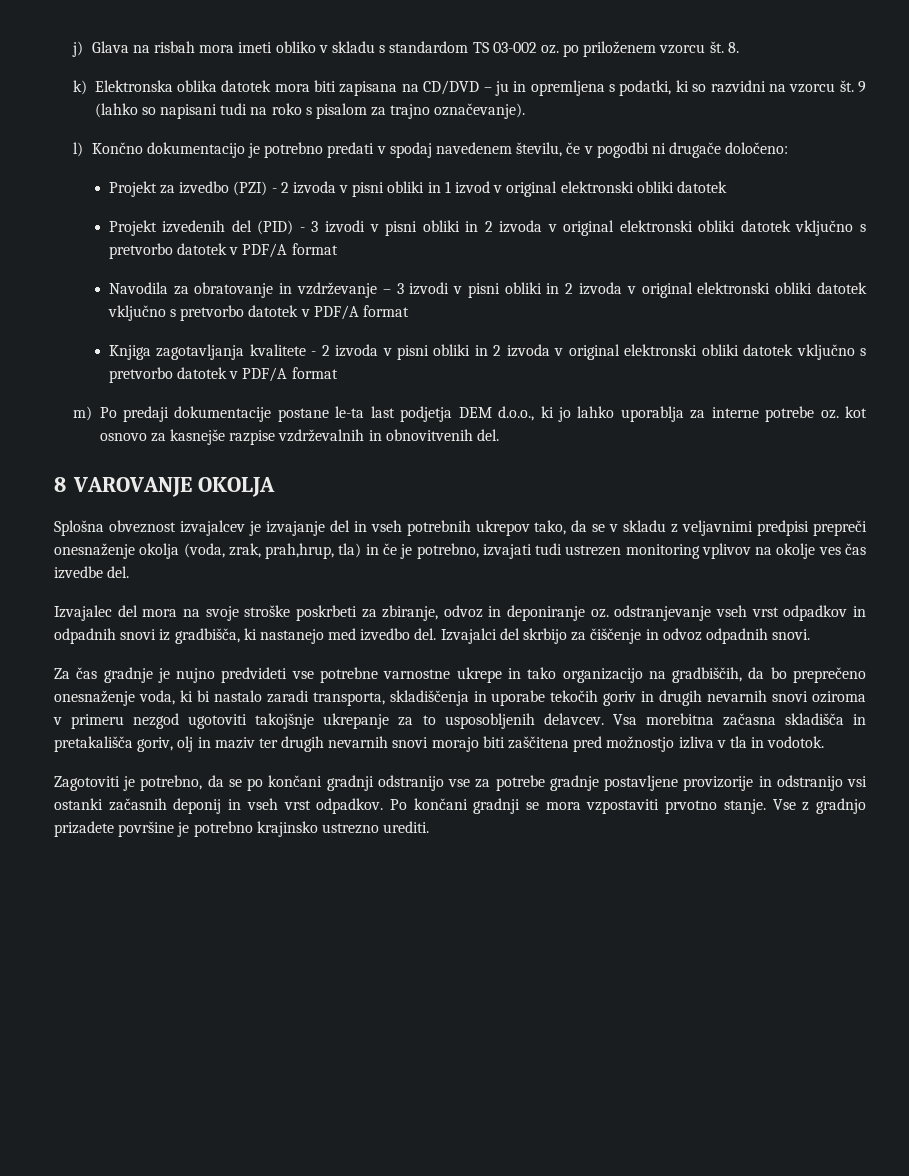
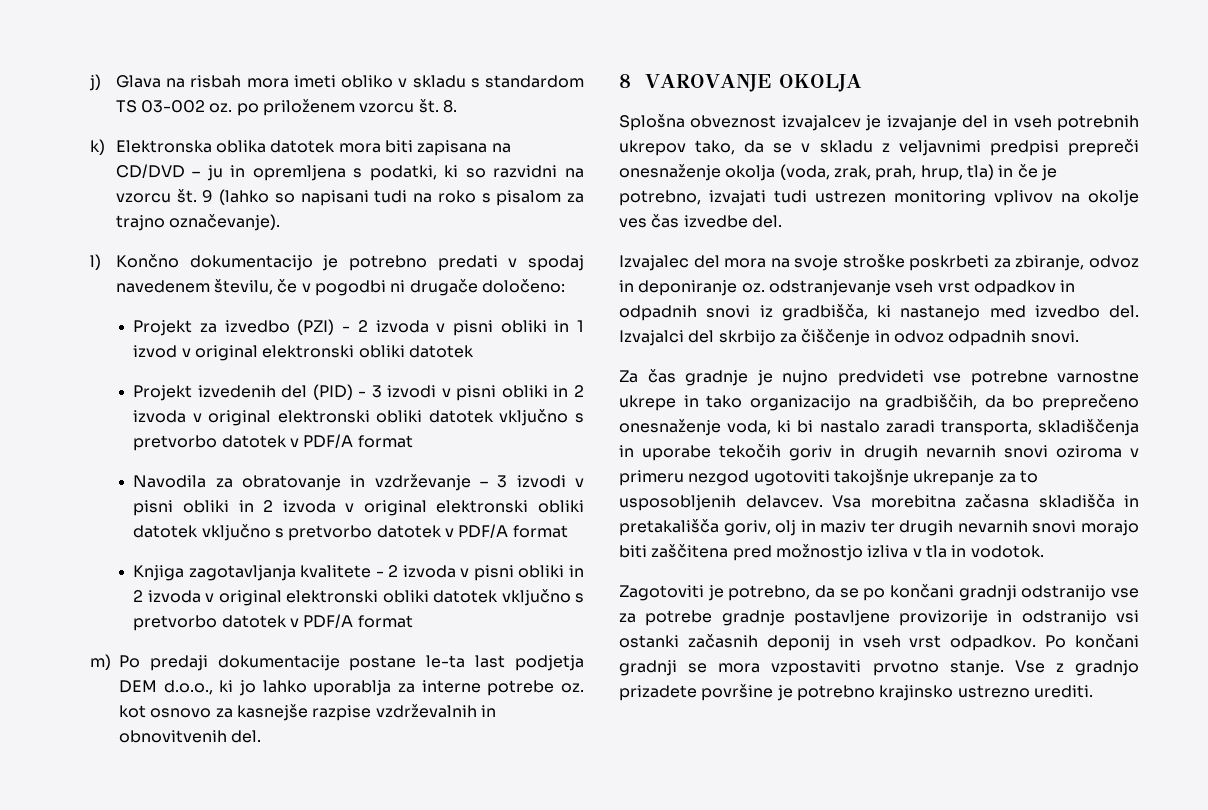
[265,543,335,559] prah,hrup, -> [875,165,963,181] prah, hrup,

